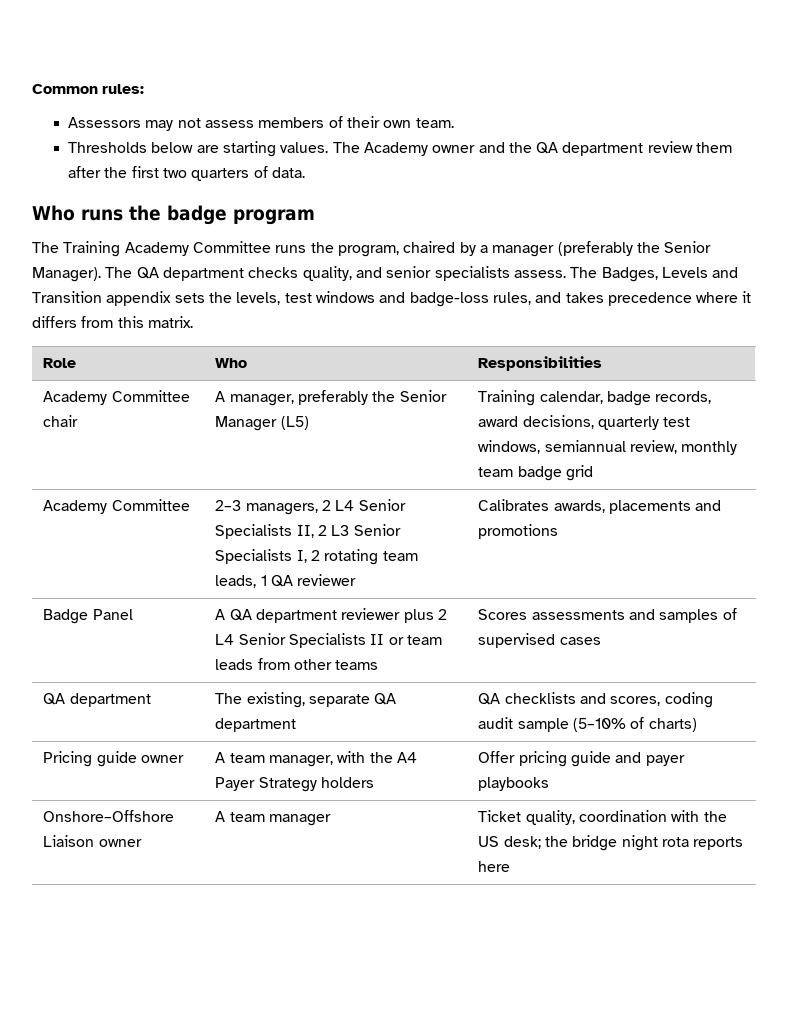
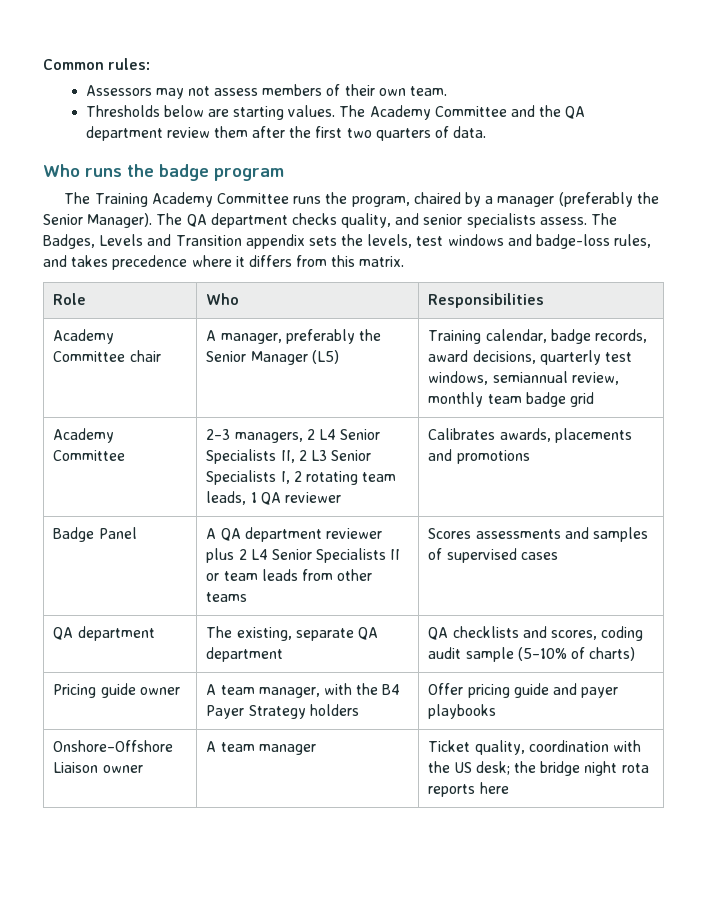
[432,145,476,153] owner -> [434,106,507,117] Committee
[396,752,417,763] A4 -> [382,684,401,695] B4

